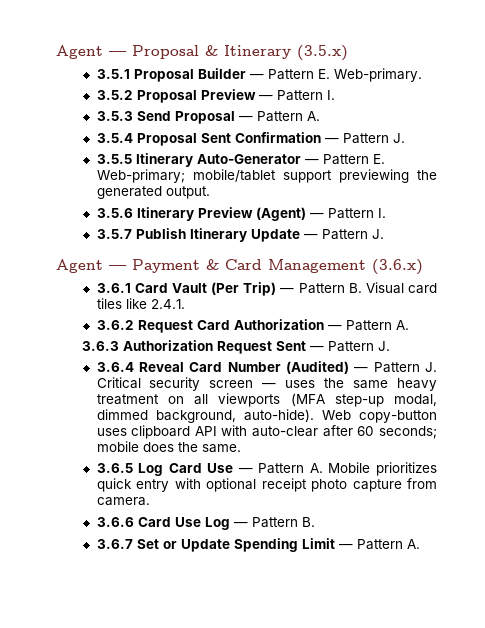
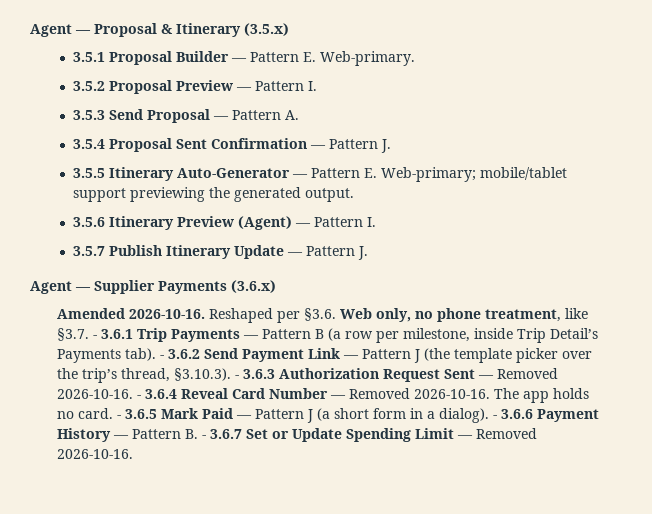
[132,259,423,275] [96,282,437,296] [96,298,185,309] [96,319,409,333] Payment & Card Management (3.6.x) // 3.6.1 Card Vault (Per Trip) — Pattern B. Visual card tiles like 2.4.1. // 3.6.2 Request Card Authorization — Pattern A. // -> [94,280,276,294] [57,308,589,323] [57,328,599,343] [57,348,593,363] [57,368,240,383] Supplier Payments (3.6.x) // Amended 2026-10-16. Reshaped per §3.6. Web only, no phone treatment, like §3.7. - 3.6.1 Trip Payments — Pattern B (a row per milestone, inside Trip Detail’s Payments tab). - 3.6.2 Send Payment Link — Pattern J (the template picker over the trip’s thread, §3.10.3). -
[327,341,390,352] Pattern J. // -> [497,368,559,379] [57,389,142,399] Removed 2026-10-16. -
[285,361,437,374] [96,377,437,391] [96,393,437,407] [96,409,437,423] [96,425,437,439] [96,441,241,453] [96,462,437,476] [96,478,437,492] [96,497,150,506] [96,517,315,530] (Audited) — Pattern J. Critical security screen — uses the same heavy treatment on all viewports (MFA step-up modal, dimmed background, auto-hide). Web copy-button uses clipboard API with auto-clear after 60 seconds; mobile does the same. // 3.6.5 Log Card Use — Pattern A. Mobile prioritizes quick entry with optional receipt photo capture from camera. // 3.6.6 Card Use Log — Pattern B. // -> [330,388,590,403] [57,408,600,423] [57,428,207,442] — Removed 2026-10-16. The app holds no card. - 3.6.5 Mark Paid — Pattern J (a short form in a dialog). - 3.6.6 Payment History — Pattern B. -
[356,539,420,550] Pattern A. -> [476,428,538,439] [57,449,134,459] Removed 2026-10-16.

